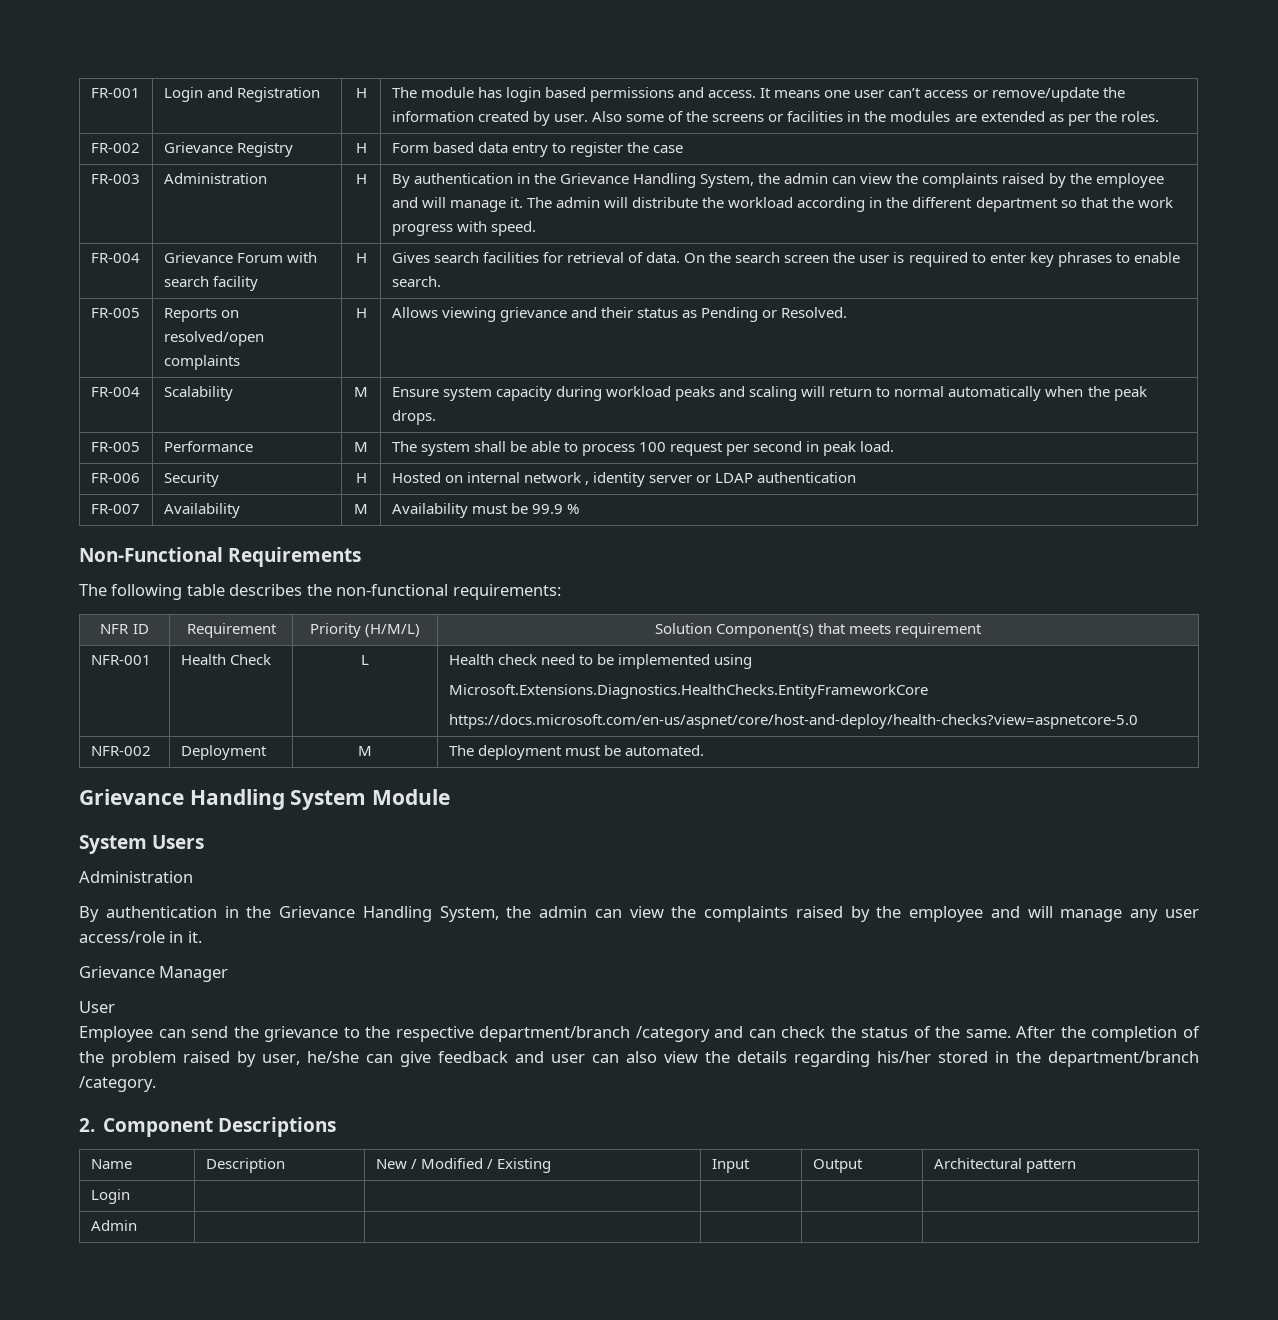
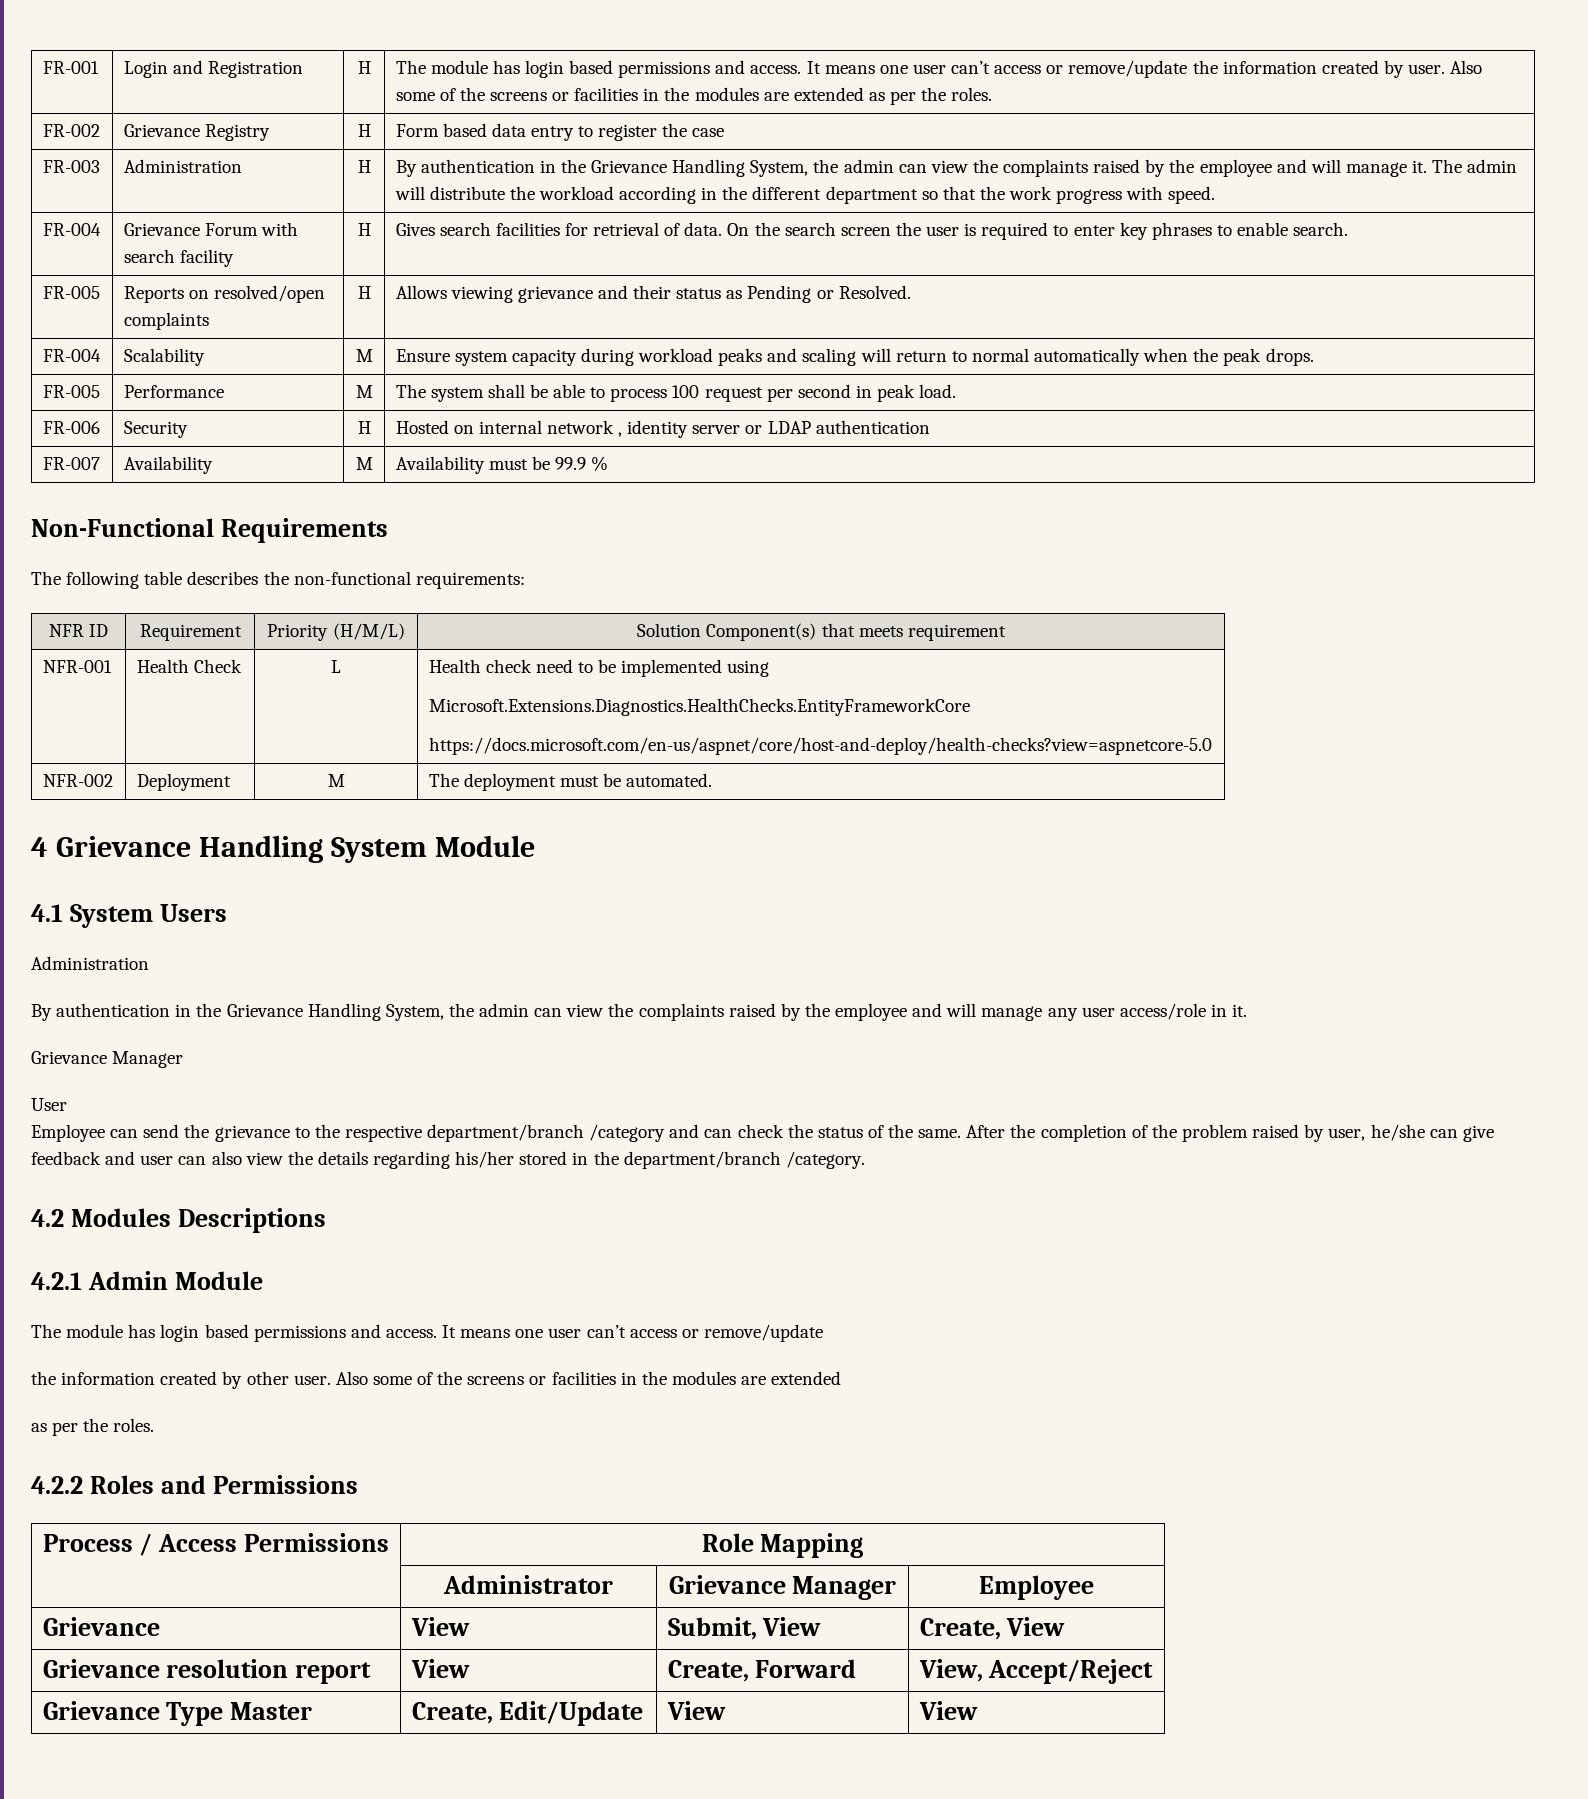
(705, 750) none -> [31,837,48,857] 4
(451, 797) none -> [31,904,63,922] 4.1
[79,1118,214,1137] 2. Component -> [31,1208,171,1227] 4.2 Modules
[90,1159,132,1169] [205,1158,285,1173] [375,1158,552,1173] [711,1159,750,1173] [812,1159,863,1173] [933,1158,1076,1173] [90,1189,130,1204] [90,1220,137,1231] // Name | Description | New / Modified / Existing | Input | Output | Architectural pattern // Login | | | | | // Admin | | | | | -> [31,1271,263,1290] [31,1324,823,1342] [31,1371,842,1389] [31,1418,155,1436] [31,1475,358,1494] [42,1533,390,1556] [701,1533,864,1558] [443,1575,613,1594] [668,1575,897,1600] [979,1575,1094,1600] [42,1617,160,1636] [410,1617,470,1636] [667,1617,822,1640] [919,1617,1066,1640] [42,1659,372,1684] [410,1659,470,1678] [667,1659,857,1682] [918,1659,1154,1684] [42,1701,313,1726] [411,1701,644,1726] [666,1701,726,1720] [918,1701,978,1720] // 4.2.1 Admin Module // The module has login based permissions and access. It means one user can’t access or remove/update // the information created by other user. Also some of the screens or facilities in the modules are extended // as per the roles. // 4.2.2 Roles and Permissions // Process / Access Permissions | Role Mapping // | Administrator | Grievance Manager | Employee // Grievance | View | Submit, View | Create, View // Grievance resolution report | View | Create, Forward | View, Accept/Reject // Grievance Type Master | Create, Edit/Update | View | View

